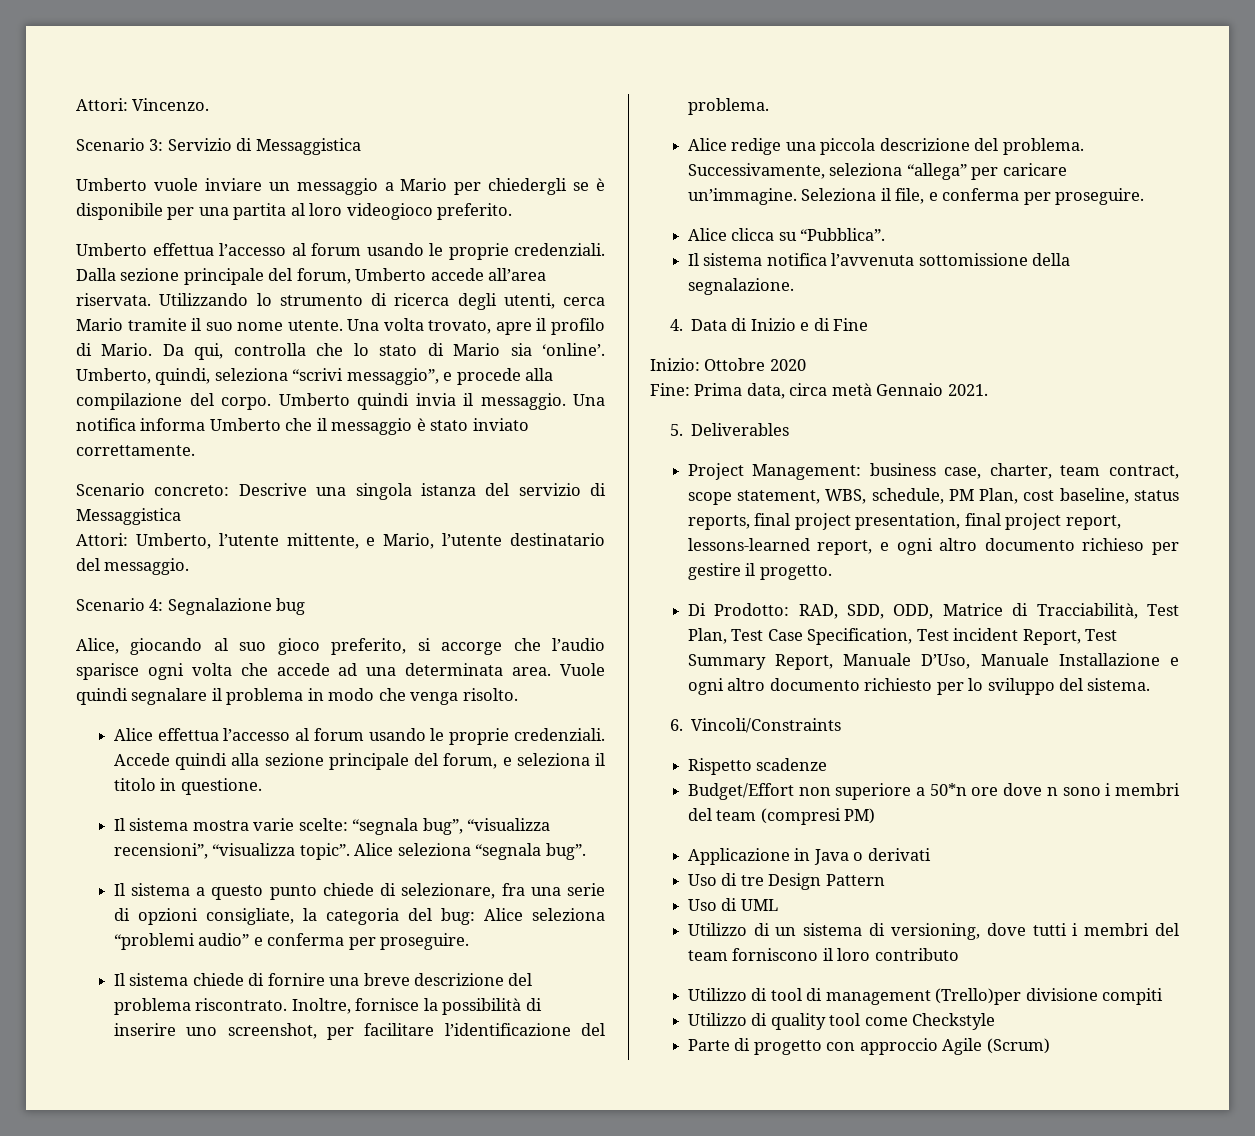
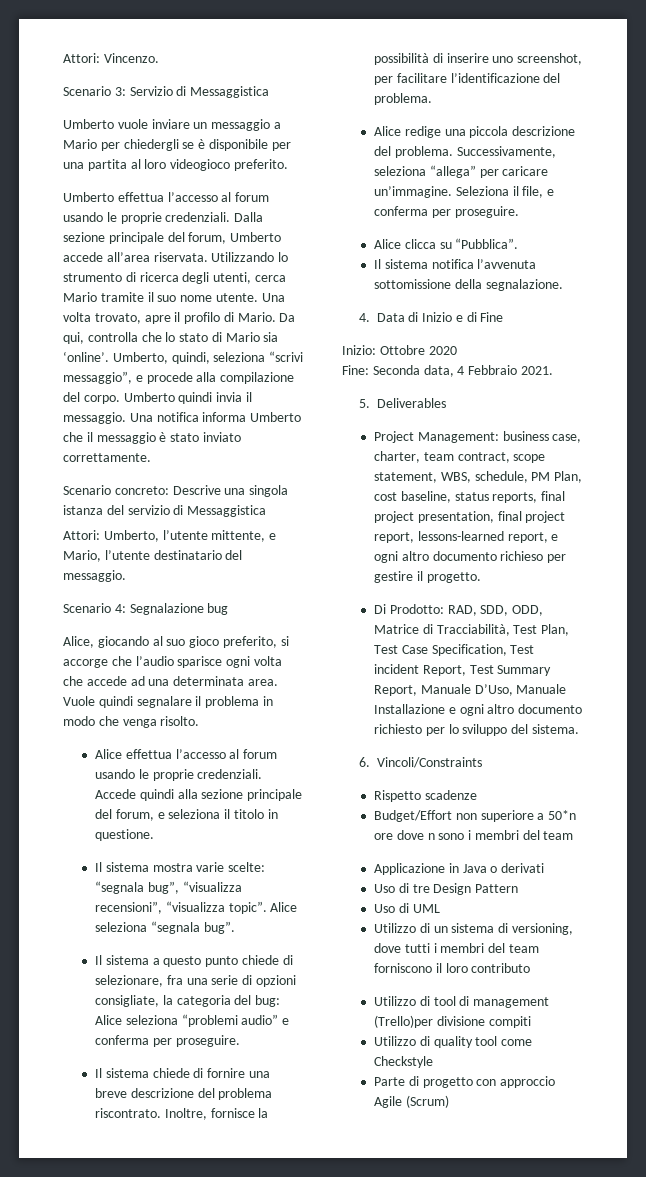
[694,383,944,399] Prima data, circa metà Gennaio -> [372,365,518,377] Seconda data, 4 Febbraio
[760,808,876,825] (compresi PM) -> (574, 835) none

